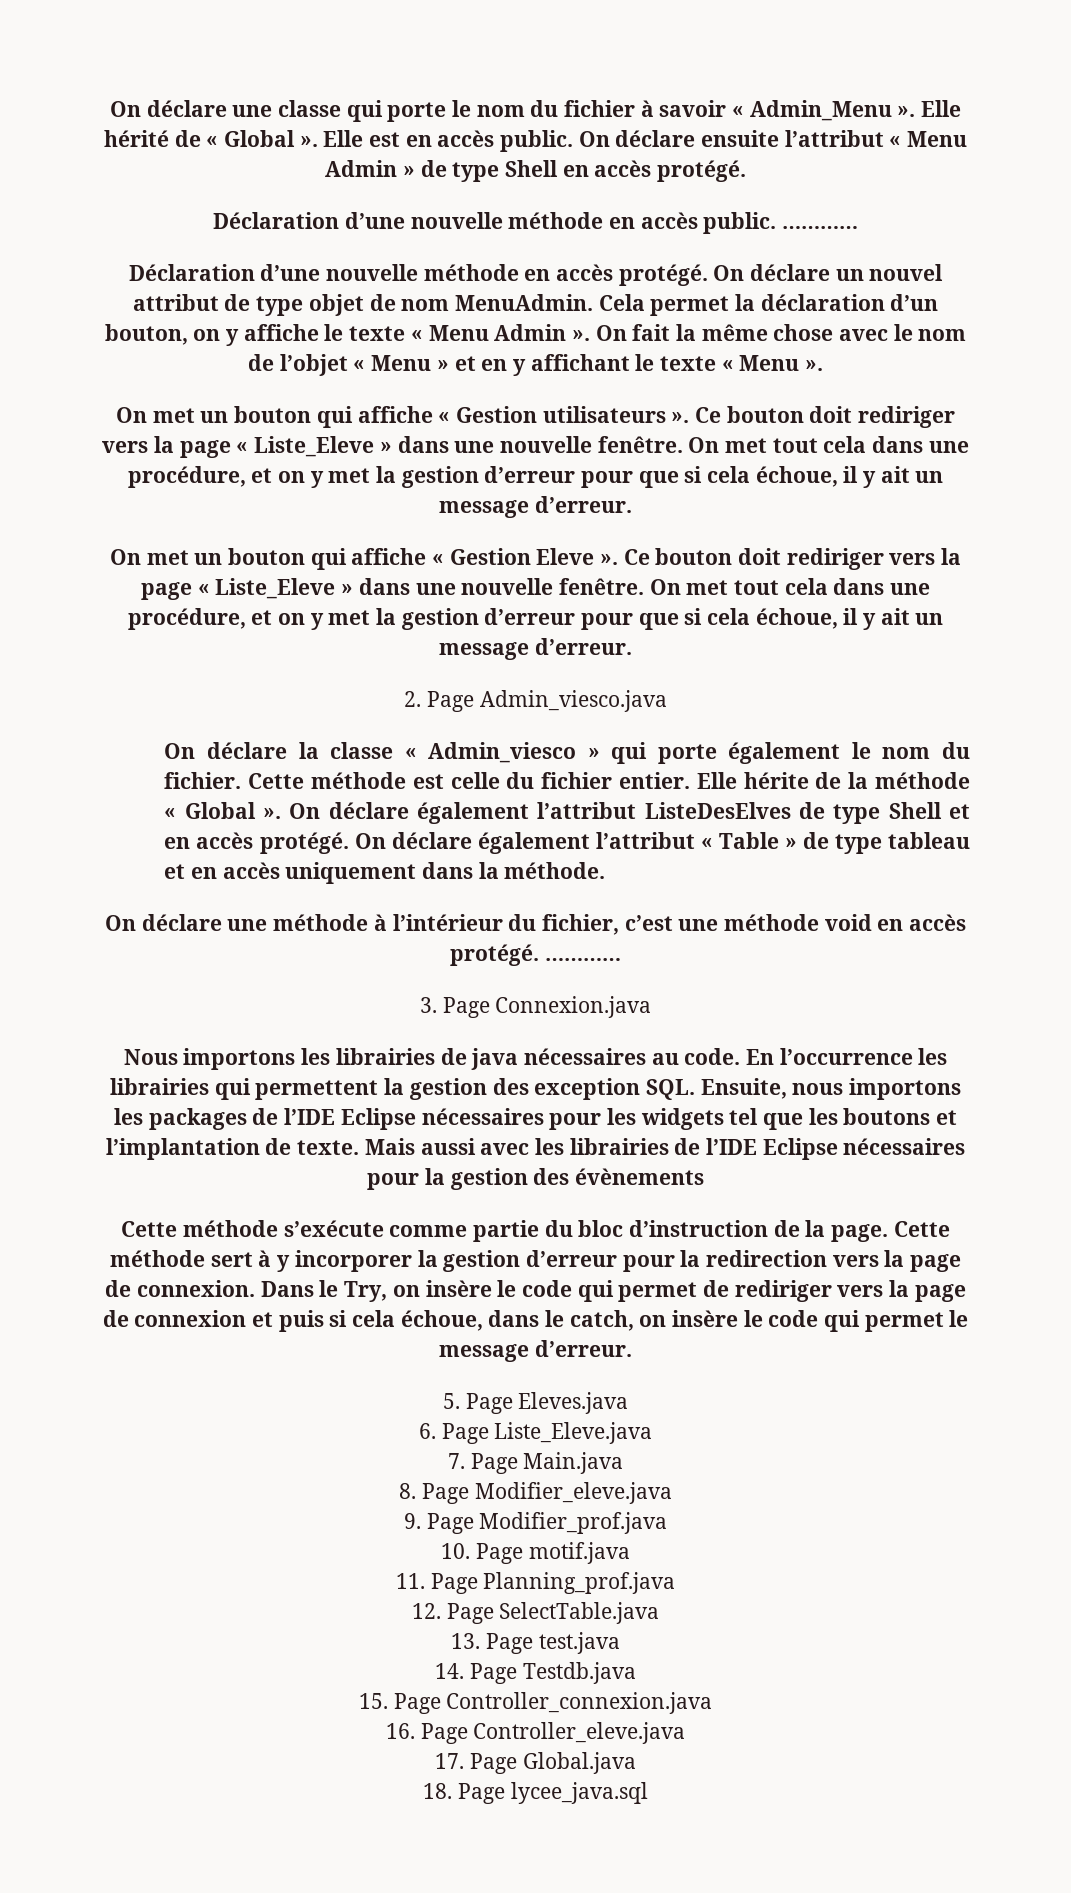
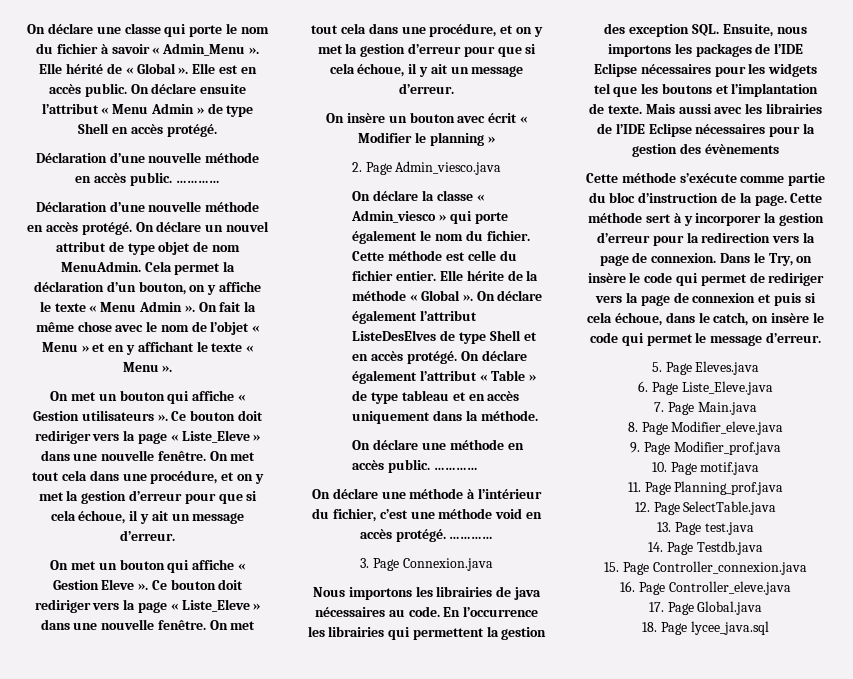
(632, 646) none -> [326,112,527,123] [358,132,495,146] // On insère un bouton avec écrit « Modifier le planning »
(606, 870) none -> [352,439,524,450] [352,459,479,473] // On déclare une méthode en accès public. …………

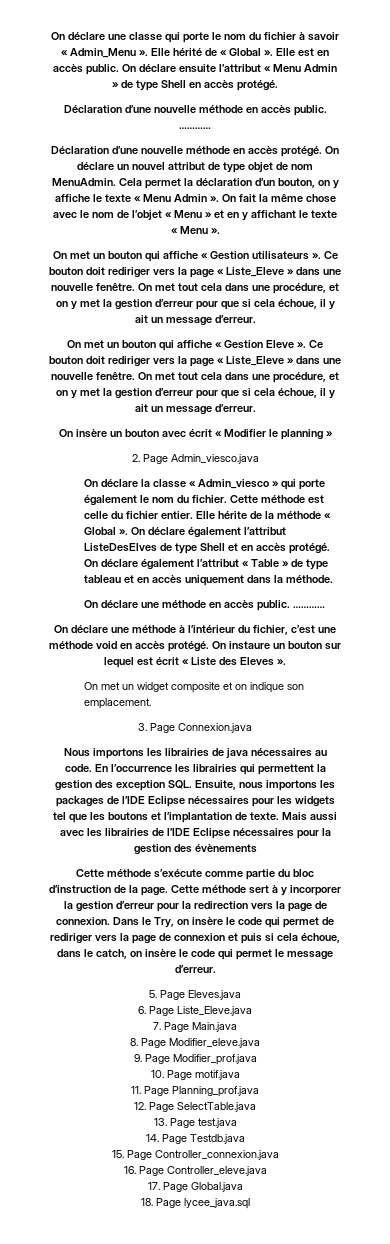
[449,536,494,539] ………… -> [212,641,341,650] [104,657,286,668] [83,682,304,693] [83,698,151,709] On instaure un bouton sur lequel est écrit « Liste des Eleves ». // On met un widget composite et on indique son emplacement.

